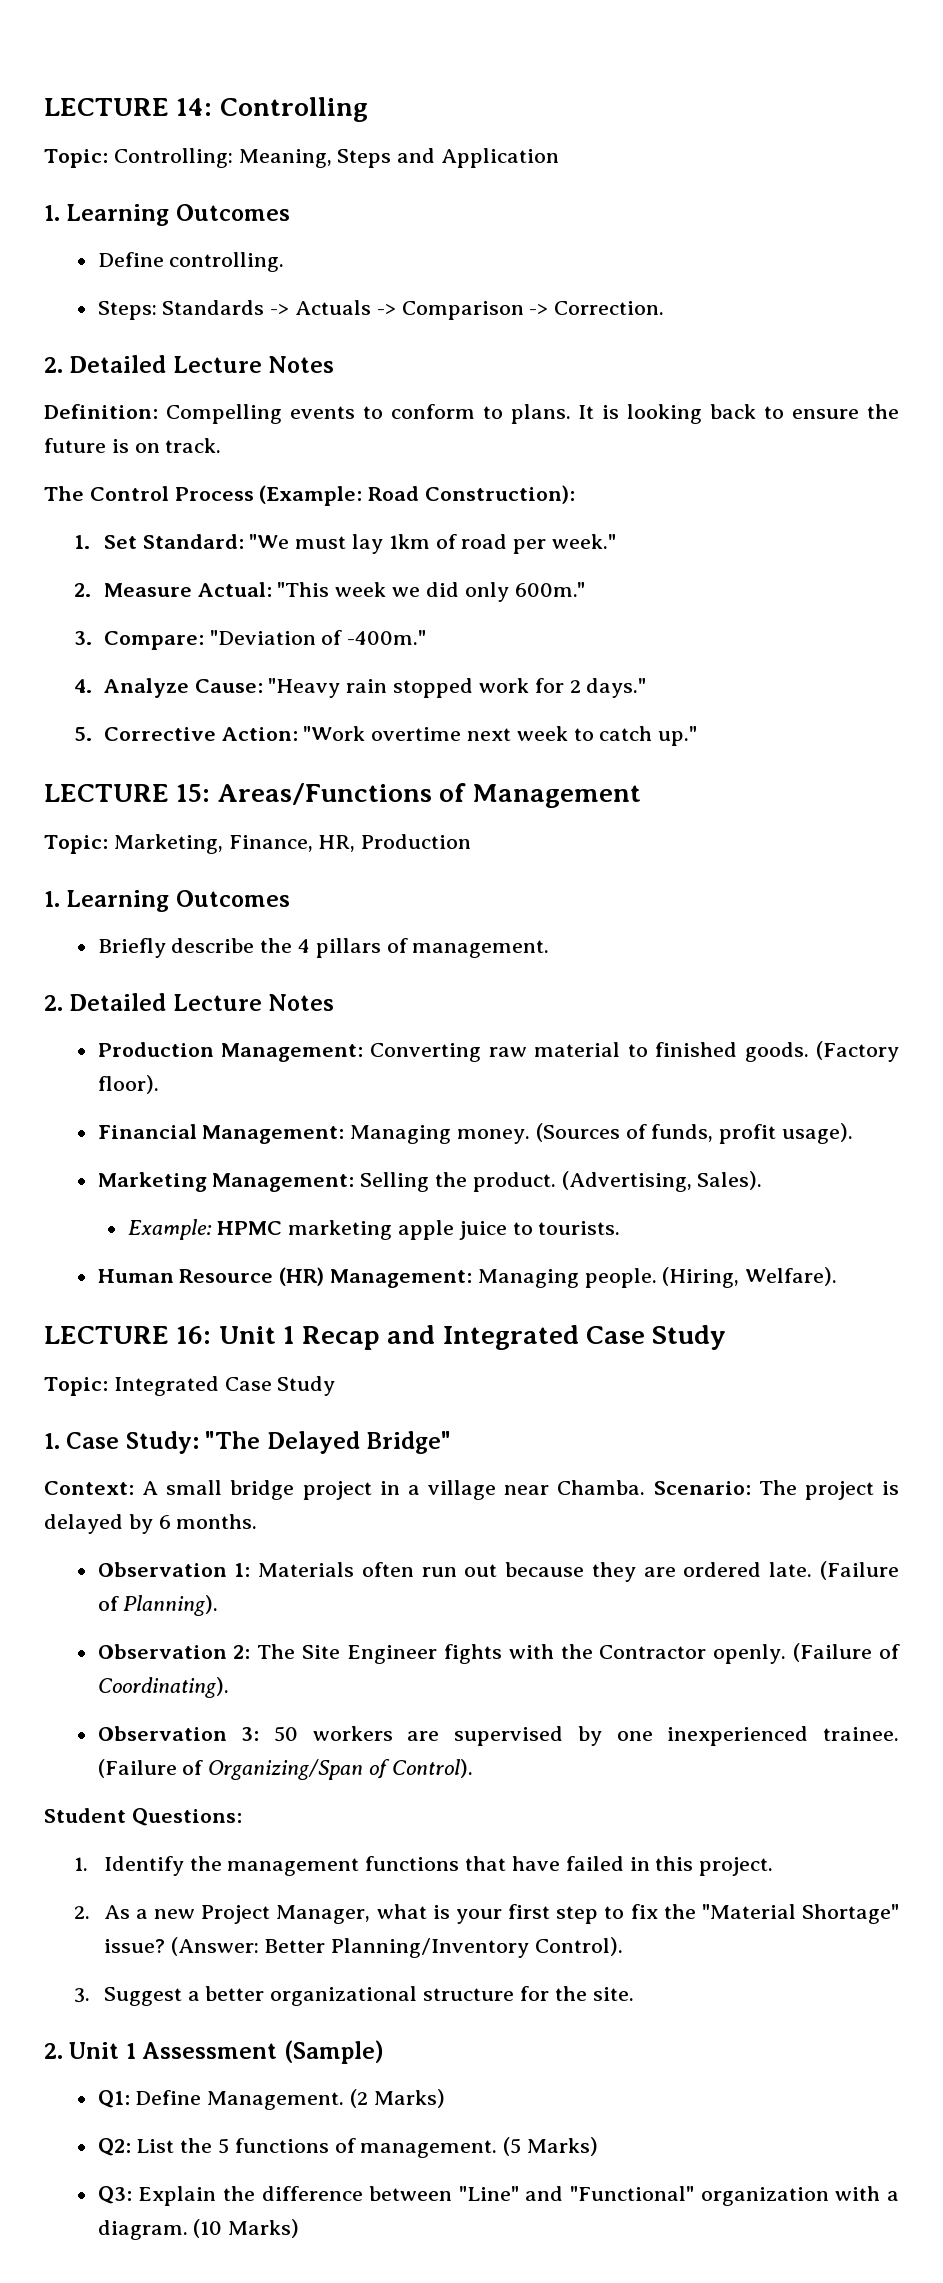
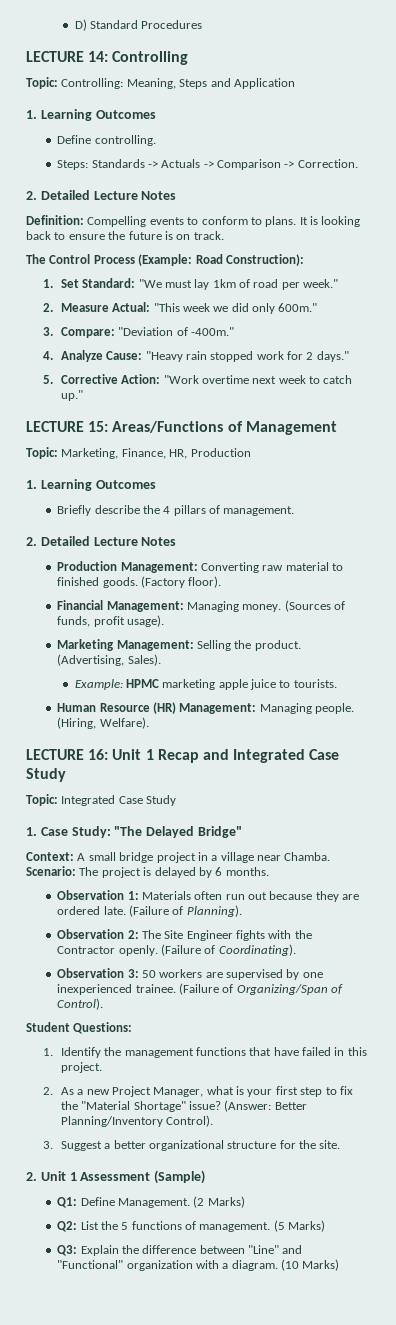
(44, 107) none -> [74,19,203,31] D) Standard Procedures //

